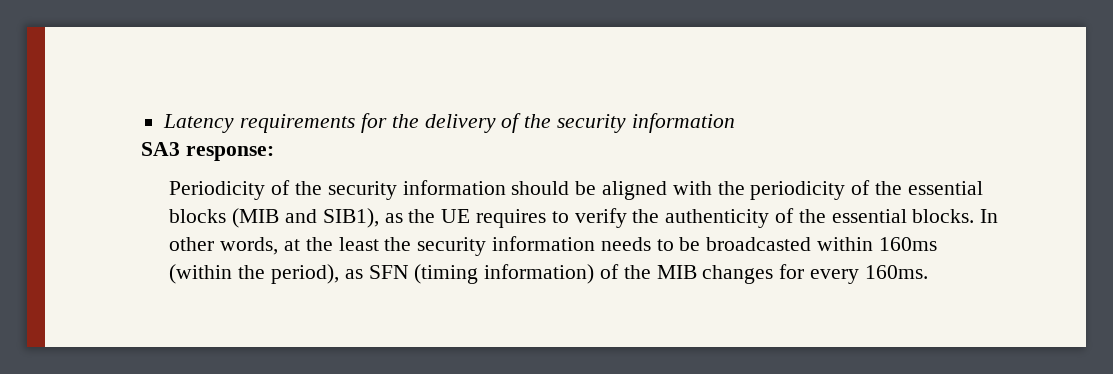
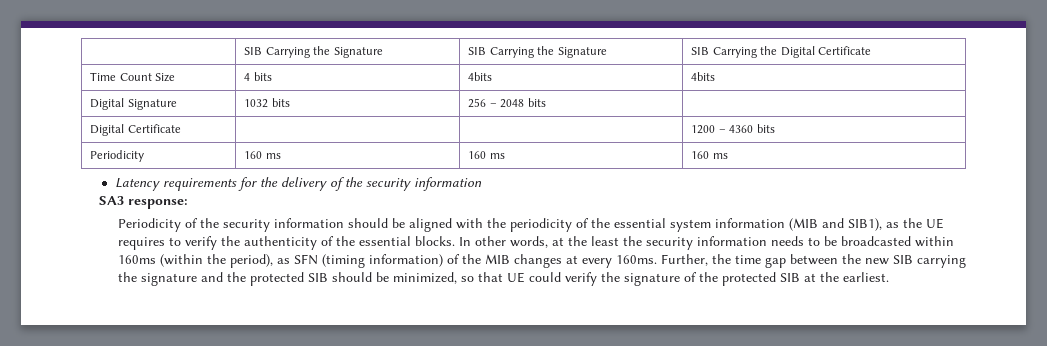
(163, 123) none -> [244,46,383,58] [468,46,607,58] [691,46,871,58] [90,72,176,82] [244,72,272,81] [468,72,493,81] [691,72,716,81] [90,98,177,110] [244,98,290,108] [468,98,546,108] [90,124,181,136] [691,124,775,134] [90,150,145,162] [244,151,281,159] [468,151,505,159] [691,151,728,159] | SIB Carrying the Signature | SIB Carrying the Signature | SIB Carrying the Digital Certificate // Time Count Size | 4 bits | 4bits | 4bits // Digital Signature | 1032 bits | 256 – 2048 bits | // Digital Certificate | | | 1200 – 4360 bits // Periodicity | 160 ms | 160 ms | 160 ms //
[169,209,227,223] blocks -> [669,218,785,232] system information
[779,264,805,279] for -> [565,255,578,264] at
(928, 272) none -> [660,254,966,268] [117,272,889,286] Further, the time gap between the new SIB carrying the signature and the protected SIB should be minimized, so that UE could verify the signature of the protected SIB at the earliest.

